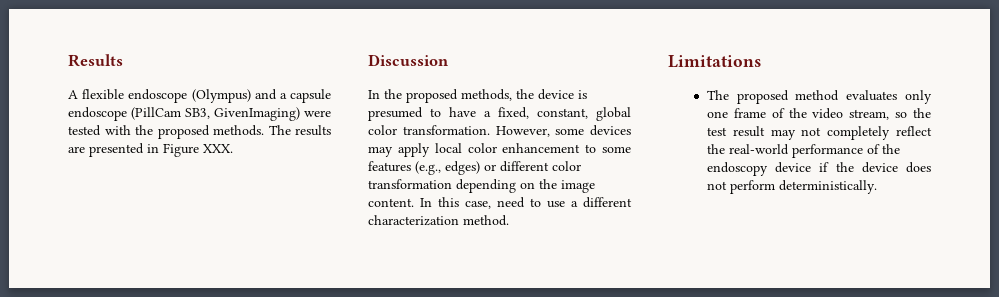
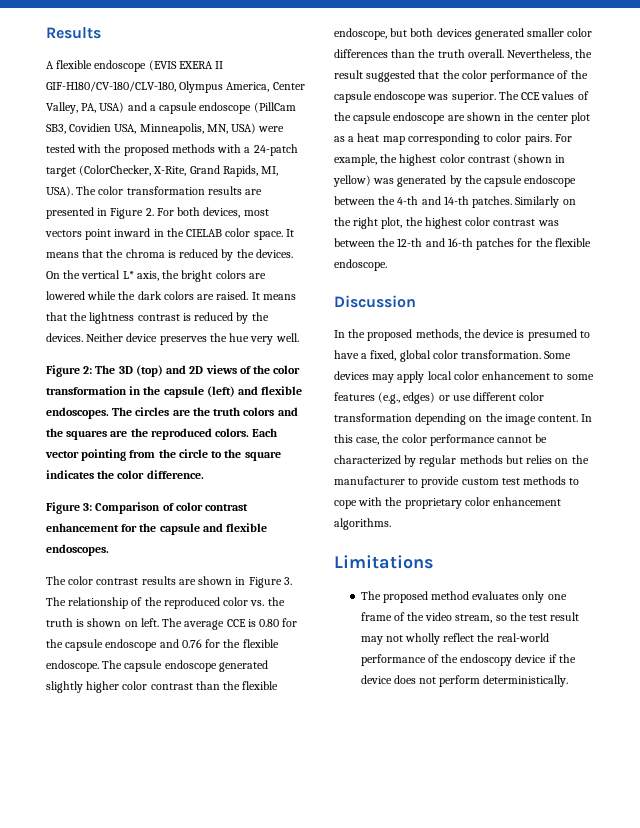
[191,89,251,103] (Olympus) -> [148,60,224,71] [46,81,305,93] [46,102,125,114] (EVIS EXERA II GIF-H180/CV-180/CLV-180, Olympus America, Center Valley, PA, USA)
[214,107,300,121] GivenImaging) -> [69,123,257,135] Covidien USA, Minneapolis, MN, USA)
[213,125,291,136] methods. The -> [171,144,298,156] [46,165,279,177] [46,186,205,197] methods with a 24-patch target (ColorChecker, X-Rite, Grand Rapids, MI, USA). The color transformation
[203,144,233,153] XXX. -> [145,207,269,218] [45,228,294,240] [46,249,293,261] [46,270,266,282] [46,291,296,300] [46,312,269,324] [46,333,299,345] [46,365,301,377] [46,386,303,398] [46,407,298,419] [46,428,278,440] [45,449,281,461] [46,470,204,479] [46,502,249,514] [46,523,268,535] [46,544,109,556] [46,576,292,588] [46,597,285,609] [46,618,298,630] [46,639,279,651] [46,660,268,672] [46,681,279,693] [334,28,593,40] [334,49,593,60] [334,70,588,82] [334,91,589,103] [334,112,590,124] [334,133,572,145] [334,154,566,166] [333,175,577,187] [334,196,576,208] [334,217,559,229] [334,238,591,250] [334,259,387,271] 2. For both devices, most vectors point inward in the CIELAB color space. It means that the chroma is reduced by the devices. On the vertical L* axis, the bright colors are lowered while the dark colors are raised. It means that the lightness contrast is reduced by the devices. Neither device preserves the hue very well. // Figure 2: The 3D (top) and 2D views of the color transformation in the capsule (left) and flexible endoscopes. The circles are the truth colors and the squares are the reproduced colors. Each vector pointing from the circle to the square indicates the color difference. // Figure 3: Comparison of color contrast enhancement for the capsule and flexible endoscopes. // The color contrast results are shown in Figure 3. The relationship of the reproduced color vs. the truth is shown on left. The average CCE is 0.80 for the capsule endoscope and 0.76 for the flexible endoscope. The capsule endoscope generated slightly higher color contrast than the flexible endoscope, but both devices generated smaller color differences than the truth overall. Nevertheless, the result suggested that the color performance of the capsule endoscope was superior. The CCE values of the capsule endoscope are shown in the center plot as a heat map corresponding to color pairs. For example, the highest color contrast (shown in yellow) was generated by the capsule endoscope between the 4-th and 14-th patches. Similarly on the right plot, the highest color contrast was between the 12-th and 16-th patches for the flexible endoscope.
[537,108,588,119] constant, -> (397, 355) none
[495,126,585,137] However, some -> [544,351,572,359] Some
(496, 167) none -> [452,395,471,401] use
[497,197,632,208] [368,215,509,226] need to use a different characterization method. -> [382,434,548,446] [334,455,589,467] [334,476,580,488] [334,497,562,509] [334,518,391,530] the color performance cannot be characterized by regular methods but relies on the manufacturer to provide custom test methods to cope with the proprietary color enhancement algorithms.
[827,126,891,140] completely -> [405,633,441,645] wholly

